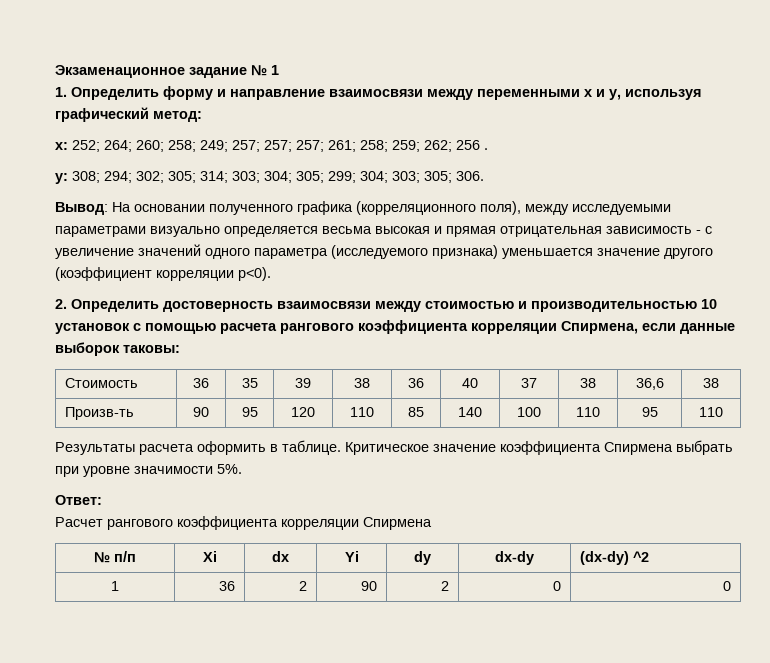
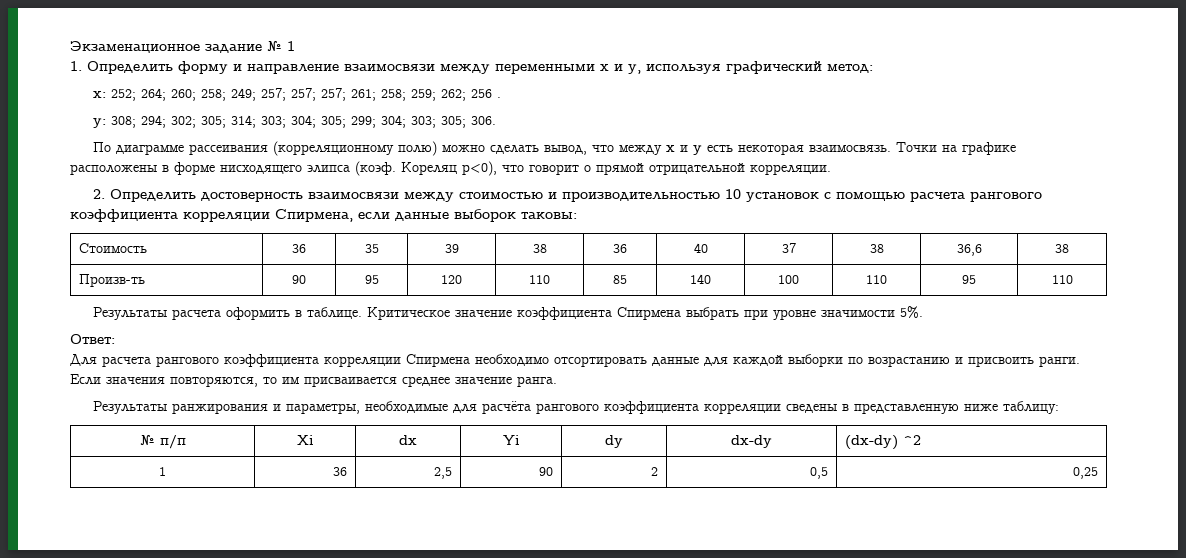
[55,201,671,215] [55,226,712,237] [55,244,713,259] [55,267,271,281] Вывод: На основании полученного графика (корреляционного поля), между исследуемыми параметрами визуально определяется весьма высокая и прямая отрицательная зависимость - с увеличение значений одного параметра (исследуемого признака) уменьшается значение другого (коэффициент корреляции р˂0). -> [93,141,1017,156] [70,161,831,176] По диаграмме рассеивания (корреляционному полю) можно сделать вывод, что между x и y есть некоторая взаимосвязь. Точки на графике расположены в форме нисходящего элипса (коэф. Кореляц p<0), что говорит о прямой отрицательной корреляции.
[55,517,103,527] Расчет -> [70,354,151,367] Для расчета
(432, 523) none -> [475,354,1080,367] [70,374,557,387] [93,401,1060,414] необходимо отсортировать данные для каждой выборки по возрастанию и присвоить ранги. Если значения повторяются, то им присваивается среднее значение ранга. // Результаты ранжирования и параметры, необходимые для расчёта рангового коэффициента корреляции сведены в представленную ниже таблицу:
[298,581,307,591] 2 -> [434,467,453,479] 2,5
[552,581,561,591] [722,581,731,591] 0 | 0 -> [810,467,829,479] [1073,467,1099,479] 0,5 | 0,25

